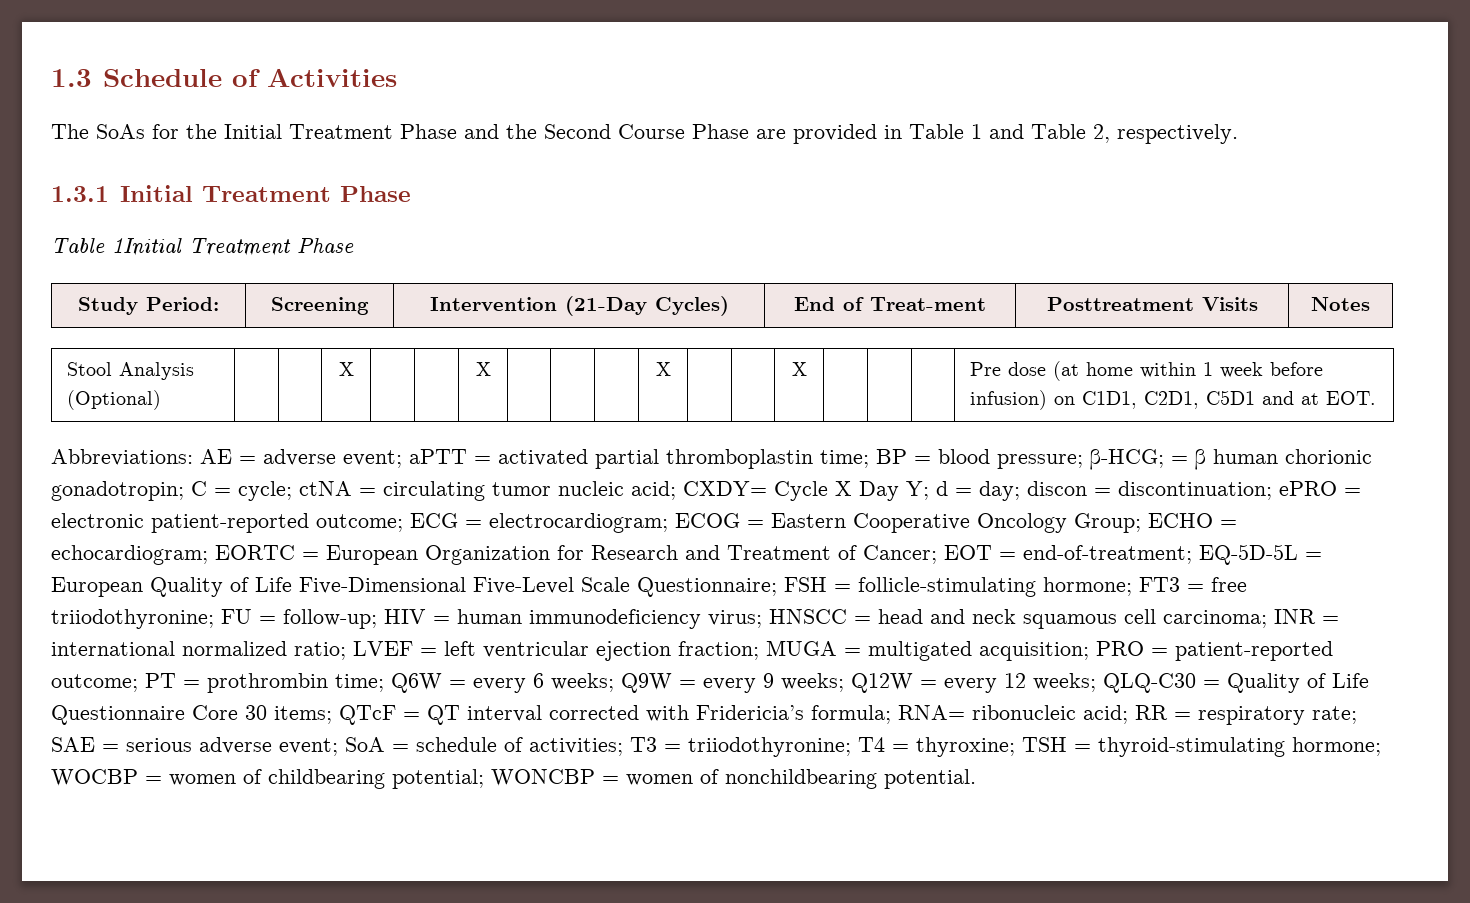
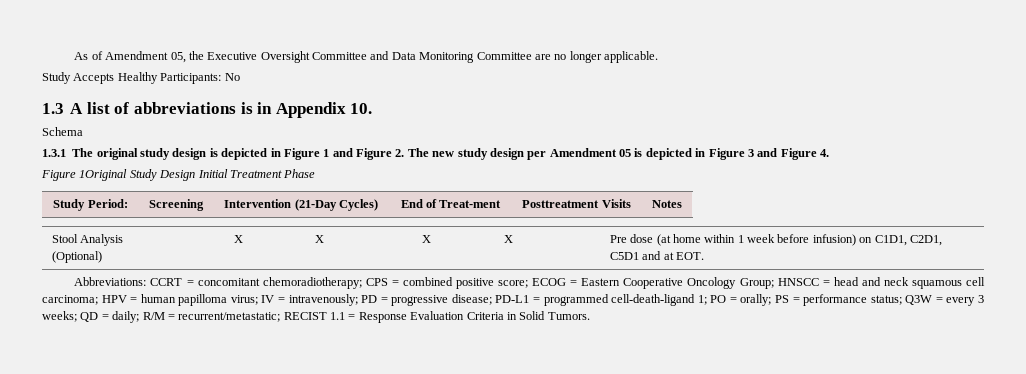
[51,68,397,87] [51,124,1238,144] [51,185,411,202] [51,238,354,256] 1.3 Schedule of Activities // The SoAs for the Initial Treatment Phase and the Second Course Phase are provided in Table 1 and Table 2, respectively. // 1.3.1 Initial Treatment Phase // Table 1Initial Treatment Phase -> [74,51,659,63] [42,72,240,84] [42,102,373,118] [42,127,83,136] [42,148,829,160] [41,169,316,181] As of Amendment 05, the Executive Oversight Committee and Data Monitoring Committee are no longer applicable. // Study Accepts Healthy Participants: No // 1.3 A list of abbreviations is in Appendix 10. // Schema // 1.3.1 The original study design is depicted in Figure 1 and Figure 2. The new study design per Amendment 05 is depicted in Figure 3 and Figure 4. // Figure 1Original Study Design Initial Treatment Phase
[200,449,1372,470] [51,481,1361,501] [51,513,668,533] AE = adverse event; aPTT = activated partial thromboplastin time; BP = blood pressure; β-HCG; = β human chorionic gonadotropin; C = cycle; ctNA = circulating tumor nucleic acid; CXDY= Cycle X Day Y; d = day; discon = discontinuation; ePRO = electronic patient-reported outcome; ECG = electrocardiogram; -> [150,277,529,289] CCRT = concomitant chemoradiotherapy; CPS = combined positive score;
[1148,513,1237,528] [51,544,1322,565] [51,577,1247,597] [51,609,762,629] ECHO = echocardiogram; EORTC = European Organization for Research and Treatment of Cancer; EOT = end-of-treatment; EQ-5D-5L = European Quality of Life Five-Dimensional Five-Level Scale Questionnaire; FSH = follicle-stimulating hormone; FT3 = free triiodothyronine; FU = follow-up; HIV = human immunodeficiency virus; -> (774, 283) none
[1274,609,1339,624] [51,640,1333,661] [51,673,1369,693] [51,705,1357,725] [51,737,1381,757] [51,769,976,789] INR = international normalized ratio; LVEF = left ventricular ejection fraction; MUGA = multigated acquisition; PRO = patient-reported outcome; PT = prothrombin time; Q6W = every 6 weeks; Q9W = every 9 weeks; Q12W = every 12 weeks; QLQ-C30 = Quality of Life Questionnaire Core 30 items; QTcF = QT interval corrected with Fridericia’s formula; RNA= ribonucleic acid; RR = respiratory rate; SAE = serious adverse event; SoA = schedule of activities; T3 = triiodothyronine; T4 = thyroxine; TSH = thyroid-stimulating hormone; WOCBP = women of childbearing potential; WONCBP = women of nonchildbearing potential. -> [101,294,984,306] [42,311,590,323] HPV = human papilloma virus; IV = intravenously; PD = progressive disease; PD-L1 = programmed cell-death-ligand 1; PO = orally; PS = performance status; Q3W = every 3 weeks; QD = daily; R/M = recurrent/metastatic; RECIST 1.1 = Response Evaluation Criteria in Solid Tumors.

